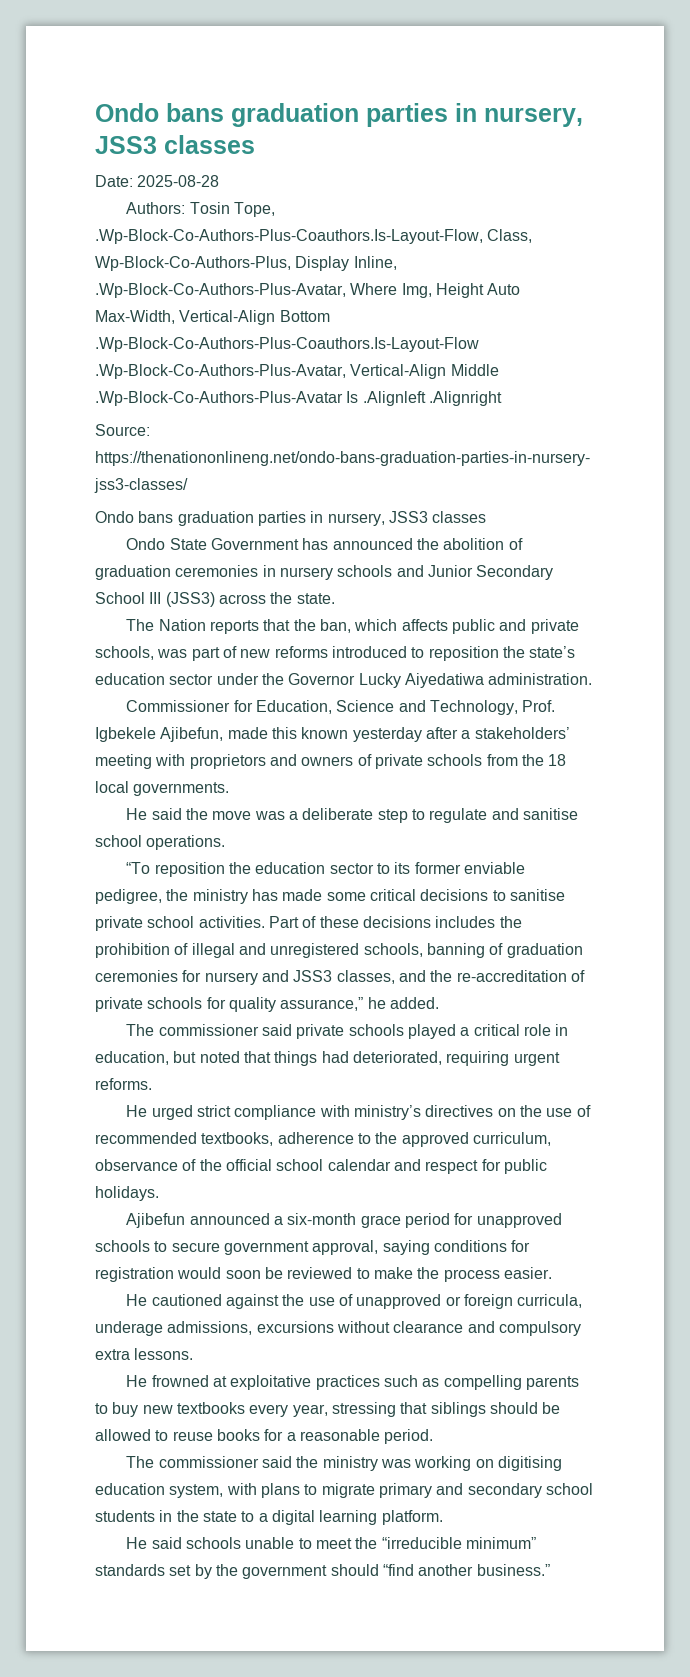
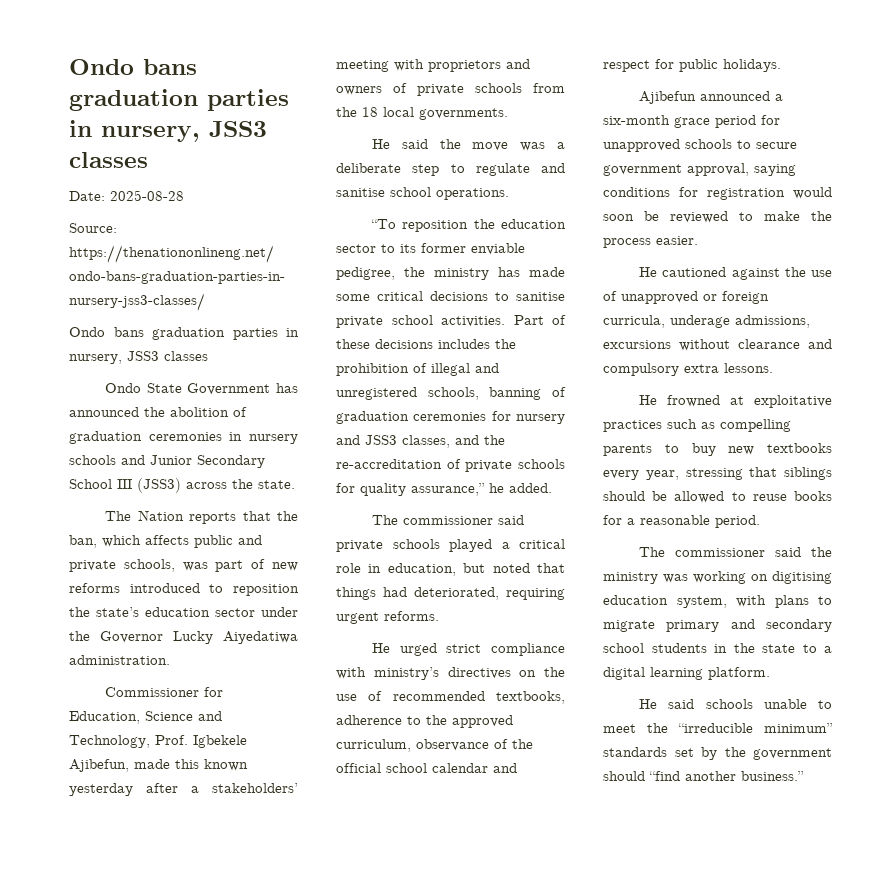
[126,202,276,217] [95,229,533,244] [95,256,397,271] [95,283,521,298] [95,310,330,325] [95,337,479,352] [95,364,499,379] [95,391,502,406] // Authors: Tosin Tope, .Wp-Block-Co-Authors-Plus-Coauthors.Is-Layout-Flow, Class, Wp-Block-Co-Authors-Plus, Display Inline, .Wp-Block-Co-Authors-Plus-Avatar, Where Img, Height Auto Max-Width, Vertical-Align Bottom .Wp-Block-Co-Authors-Plus-Coauthors.Is-Layout-Flow .Wp-Block-Co-Authors-Plus-Avatar, Vertical-Align Middle .Wp-Block-Co-Authors-Plus-Avatar Is .Alignleft .Alignright -> (184, 195) none

